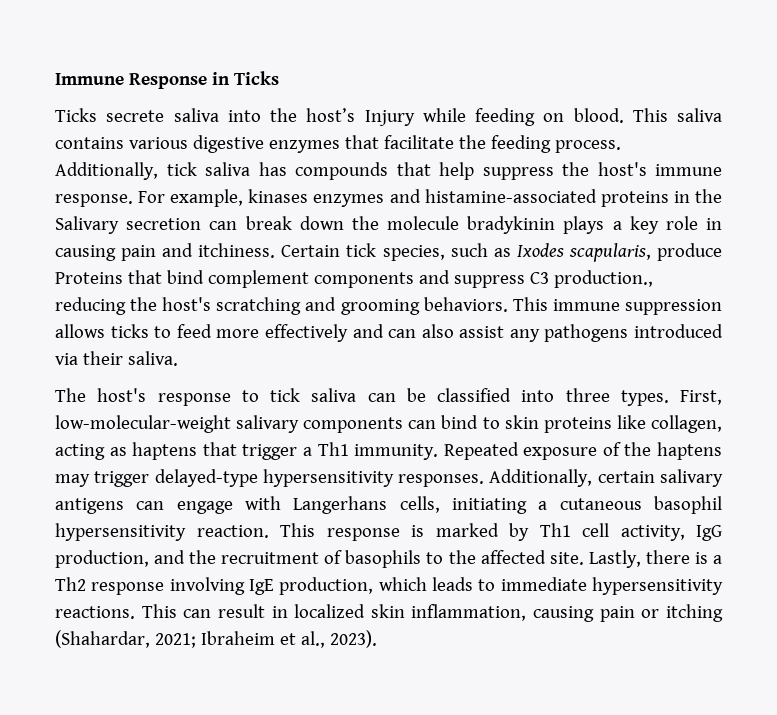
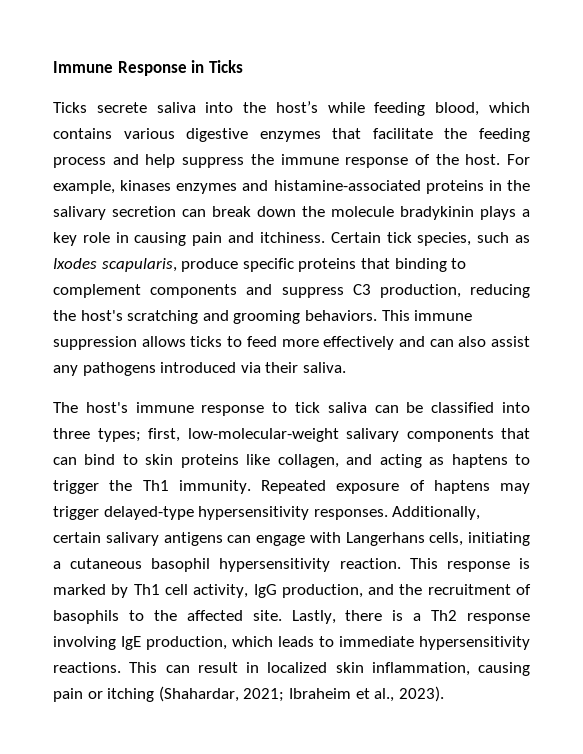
[364,110,415,126] Injury -> (318, 107) none
[543,108,722,123] on blood. This saliva -> [435,102,530,116] blood, which
[554,140,621,153] [55,162,722,180] [55,194,133,207] process. Additionally, tick saliva has compounds that help suppress the host's immune response. -> [53,154,501,168] process and help suppress the immune response of the host.
[55,216,119,234] Salivary -> [53,206,106,220] salivary
[55,270,204,284] Proteins that bind -> [242,258,467,272] specific proteins that binding to
[553,270,653,288] production., -> [379,284,461,298] production,
(147, 395) none -> [135,402,194,413] immune
[620,390,722,406] types. First, -> [97,428,180,442] types; first,
(404, 425) none -> [501,428,530,439] that
(722, 424) none -> [346,454,373,465] and
[202,442,312,460] that trigger a -> [514,454,530,465] [53,480,133,494] to trigger the
[624,442,652,456] the -> (425, 485) none

